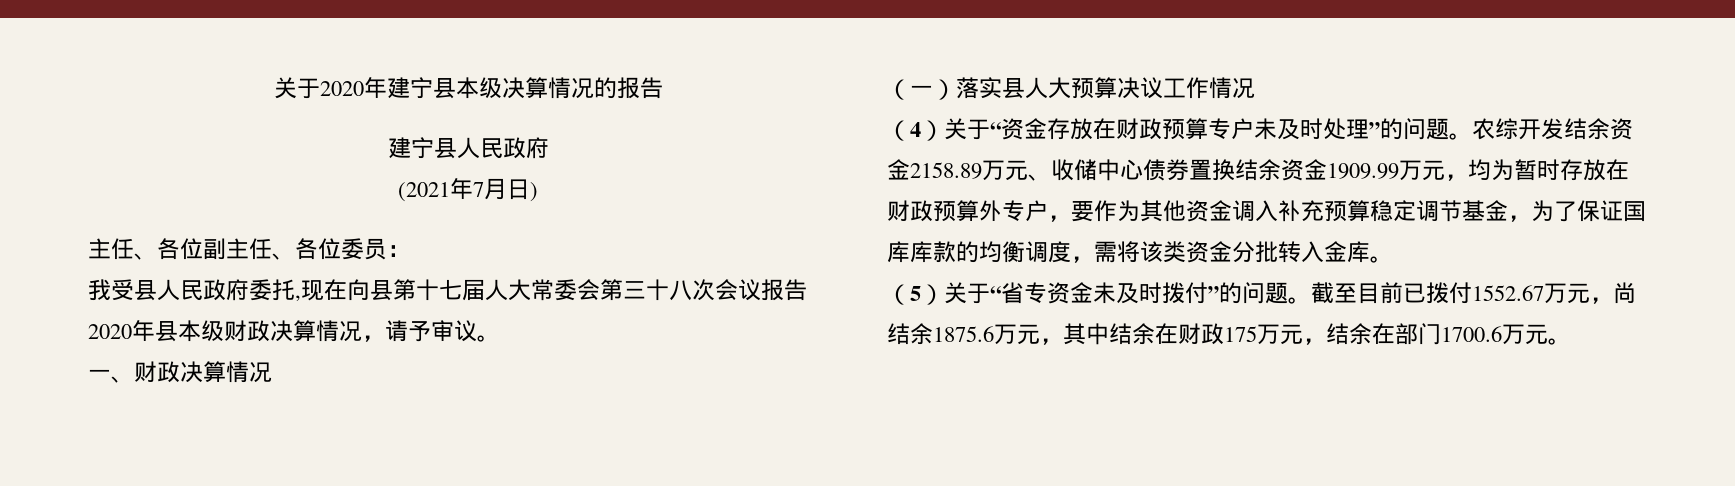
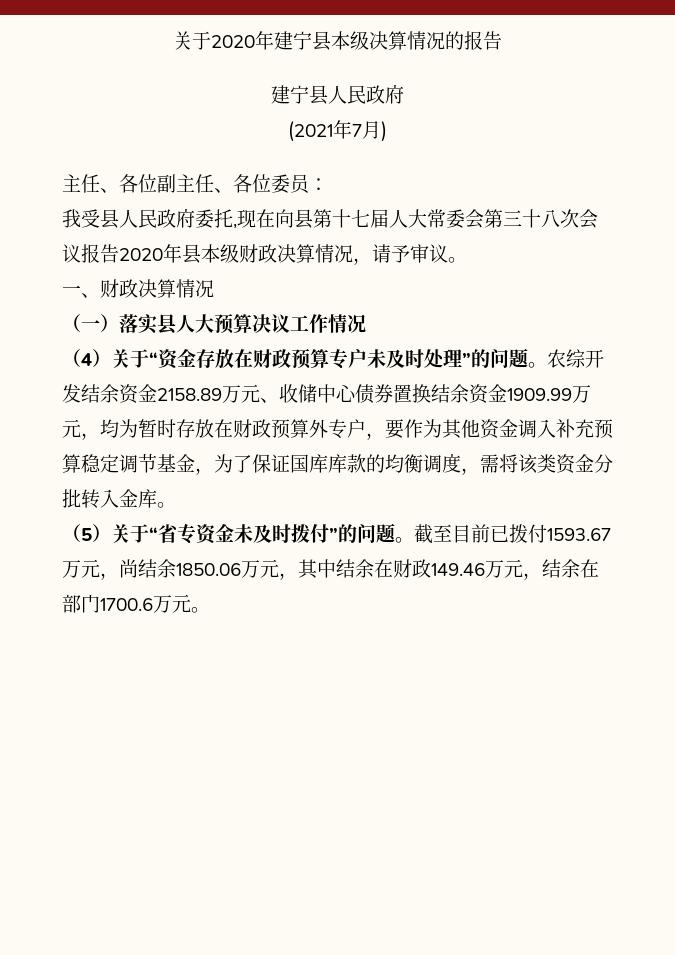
[507,179,530,200] 日 -> (381, 130) none
[1472,285,1544,301] 1552.67 -> [547,528,611,541] 1593.67
[933,326,994,342] 1875.6 -> [176,563,241,576] 1850.06
[1224,326,1257,342] 175 -> [431,563,485,576] 149.46

